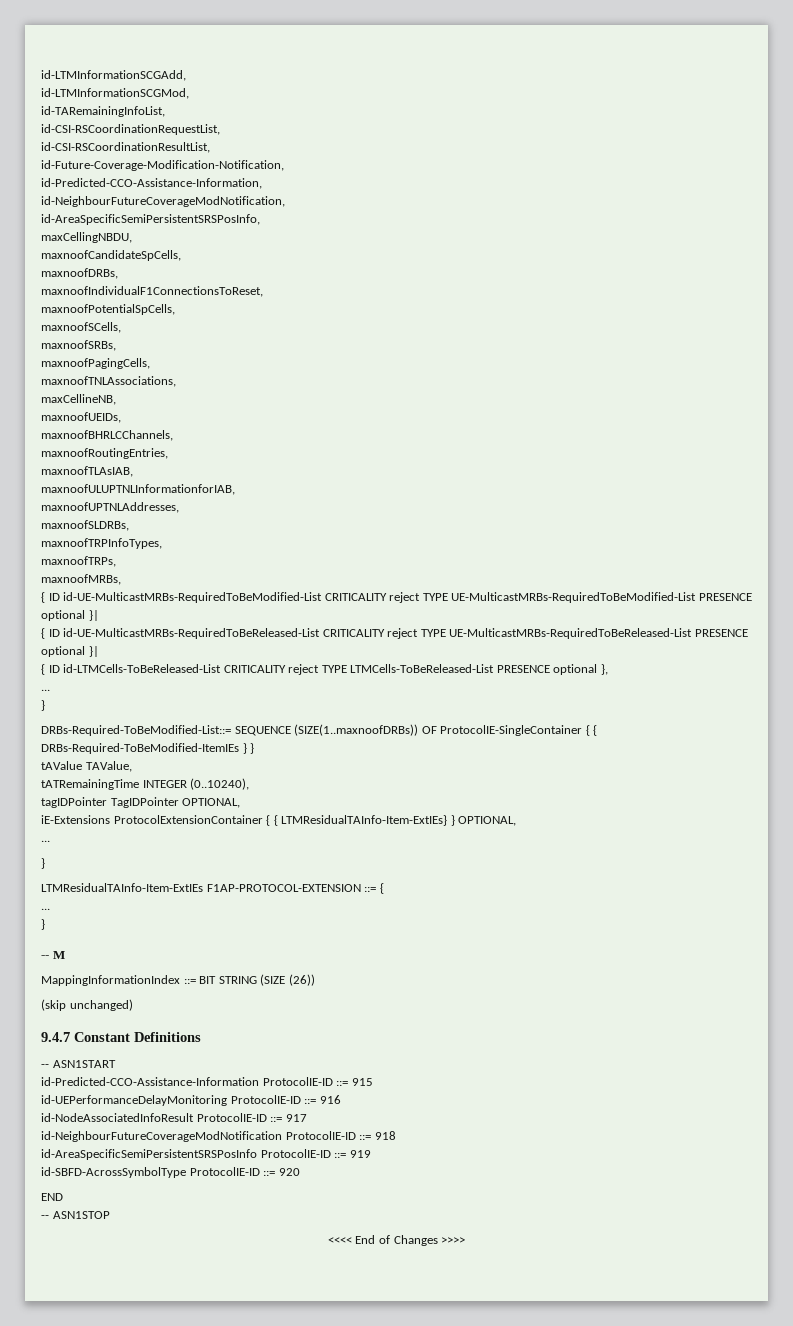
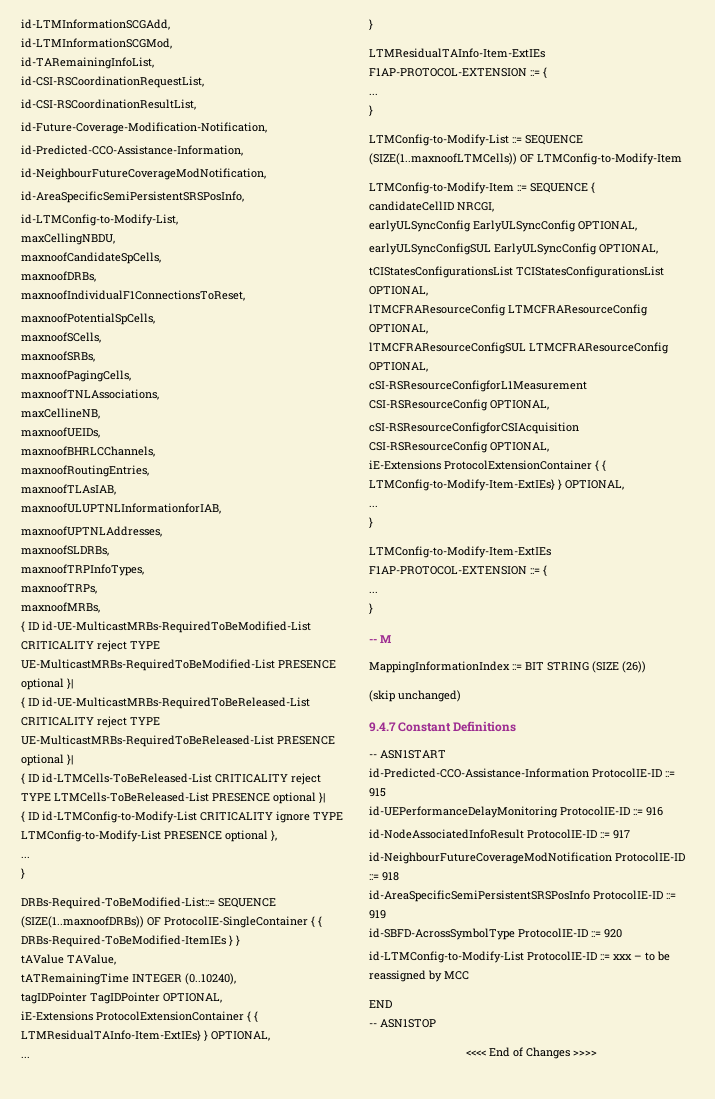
(260, 219) none -> [21,214,178,226] // id-LTMConfig-to-Modify-List,
(598, 669) none -> [319,792,325,803] [21,811,343,823] [21,830,268,842] }| // { ID id-LTMConfig-to-Modify-List CRITICALITY ignore TYPE LTMConfig-to-Modify-List PRESENCE optional
(45, 924) none -> [369,134,583,146] [369,153,682,165] [369,182,595,194] [369,201,494,212] [369,220,637,232] [369,243,658,255] [369,266,664,278] [369,286,428,296] [369,304,648,316] [369,324,428,334] [369,342,669,354] [369,362,428,372] [369,380,587,392] [369,399,549,411] [369,422,579,434] [369,441,549,453] [369,460,606,471] [369,479,624,491] [369,505,378,507] [369,517,373,528] [369,546,551,558] [369,565,547,576] [369,591,378,593] [369,603,373,614] // LTMConfig-to-Modify-List ::= SEQUENCE (SIZE(1..maxnoofLTMCells)) OF LTMConfig-to-Modify-Item // LTMConfig-to-Modify-Item ::= SEQUENCE { // candidateCellID NRCGI, // earlyULSyncConfig EarlyULSyncConfig OPTIONAL, // earlyULSyncConfigSUL EarlyULSyncConfig OPTIONAL, // tCIStatesConfigurationsList TCIStatesConfigurationsList OPTIONAL, // lTMCFRAResourceConfig LTMCFRAResourceConfig OPTIONAL, // lTMCFRAResourceConfigSUL LTMCFRAResourceConfig OPTIONAL, // cSI-RSResourceConfigforL1Measurement CSI-RSResourceConfig OPTIONAL, // cSI-RSResourceConfigforCSIAcquisition CSI-RSResourceConfig OPTIONAL, // iE-Extensions ProtocolExtensionContainer { { LTMConfig-to-Modify-Item-ExtIEs} } OPTIONAL, // ... // } // LTMConfig-to-Modify-Item-ExtIEs F1AP-PROTOCOL-EXTENSION ::= { // ... // }
(300, 1172) none -> [369,951,670,963] [369,970,469,982] // id-LTMConfig-to-Modify-List ProtocolIE-ID ::= xxx – to be reassigned by MCC

